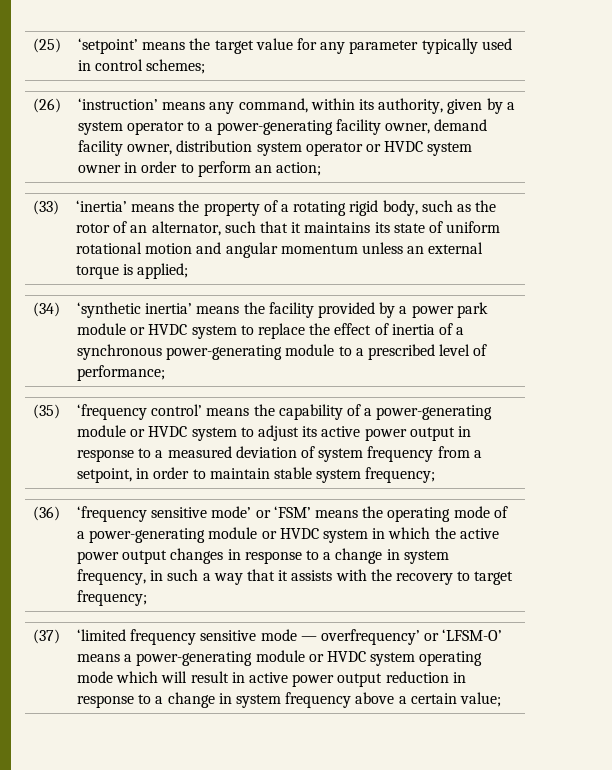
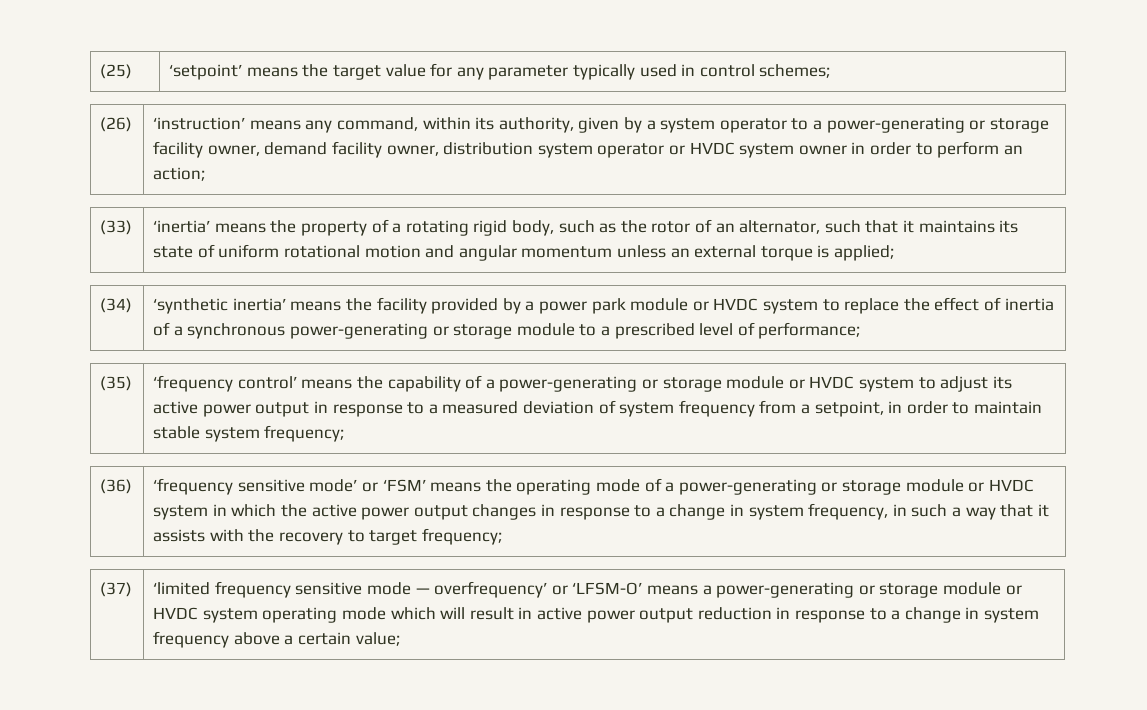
(333, 127) none -> [969,118,1049,133] or storage
(283, 352) none -> [432,324,513,339] or storage
(493, 412) none -> [642,377,722,392] or storage
(206, 535) none -> [821,480,901,495] or storage
(253, 658) none -> [858,583,939,598] or storage

